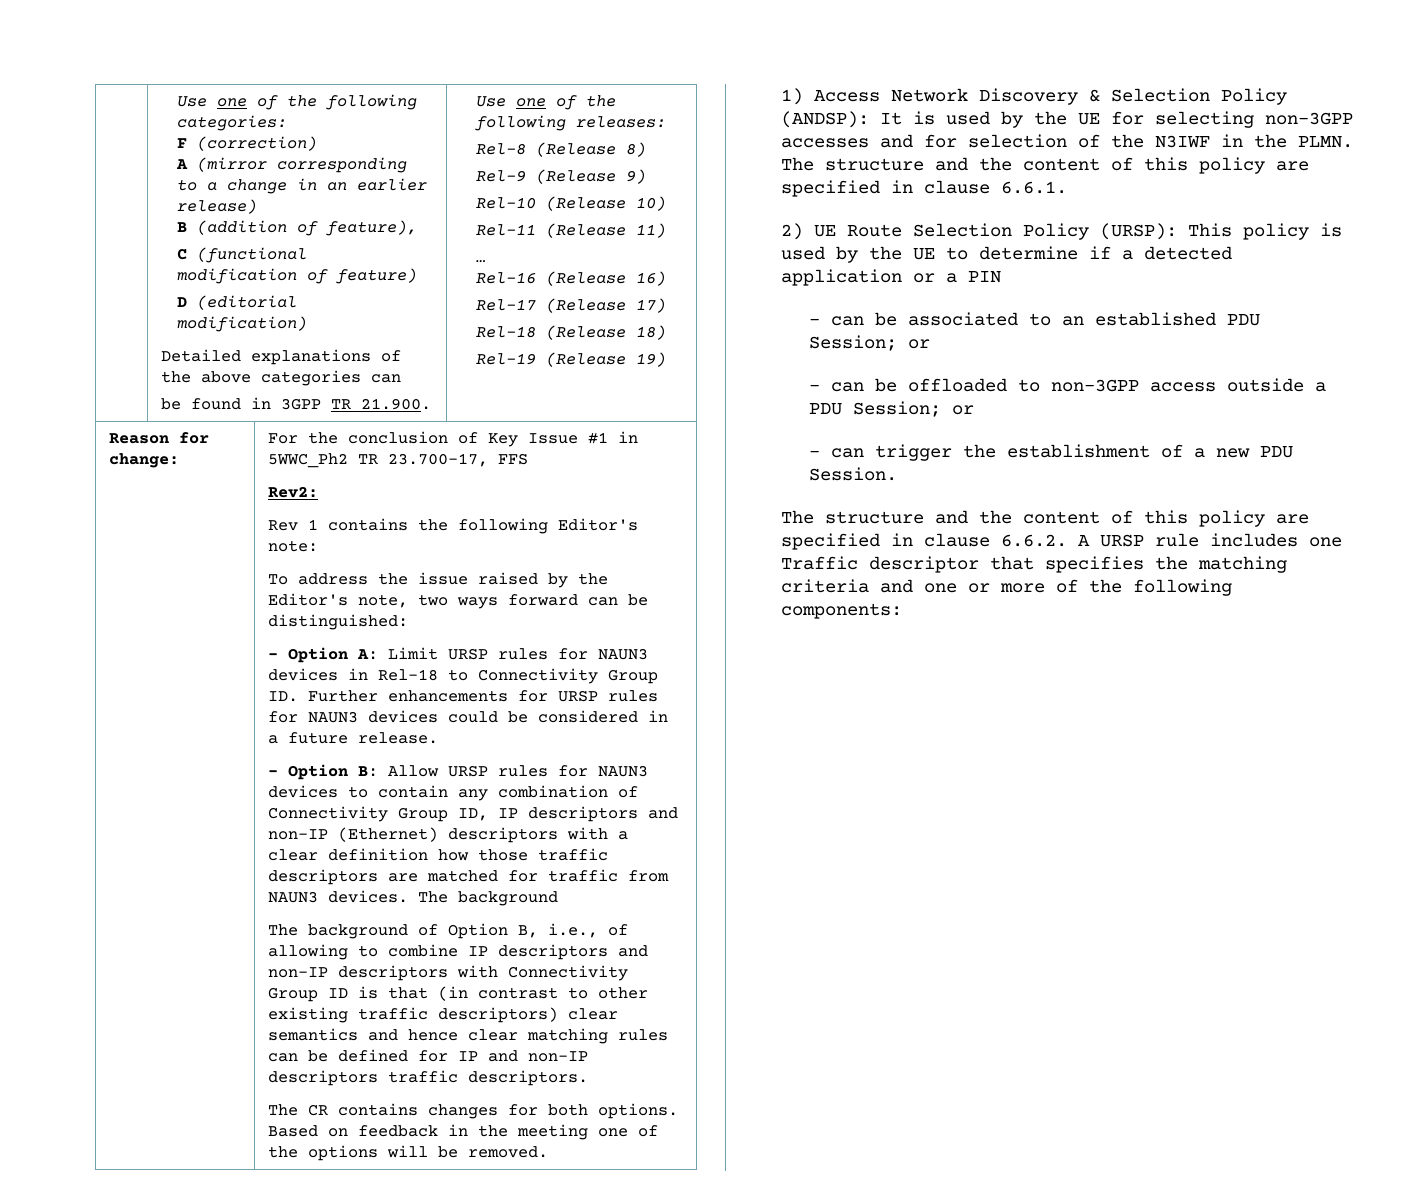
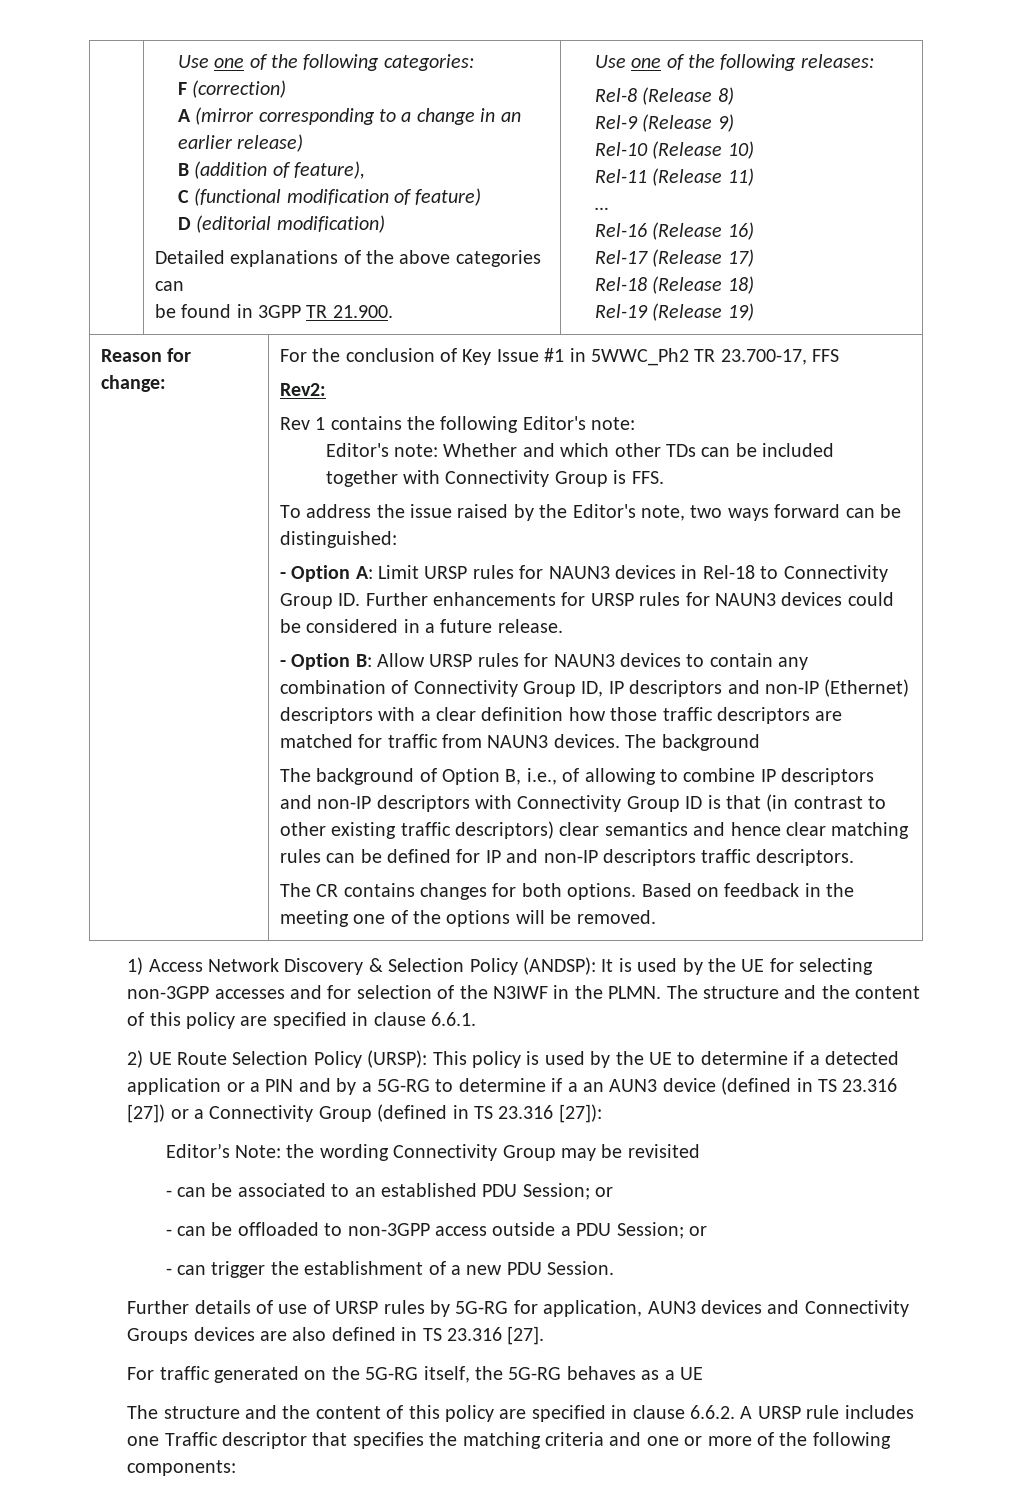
(318, 546) none -> [325,443,835,457] [325,470,664,487] // Editor's note: Whether and which other TDs can be included together with Connectivity Group is FFS.
(1002, 277) none -> [298,1077,898,1095] [127,1104,602,1123] [165,1143,700,1161] and by a 5G-RG to determine if a an AUN3 device (defined in TS 23.316 [27]) or a Connectivity Group (defined in TS 23.316 [27]): // Editor’s Note: the wording Connectivity Group may be revisited
(898, 474) none -> [127,1300,909,1317] [127,1326,545,1345] [127,1366,704,1383] // Further details of use of URSP rules by 5G-RG for application, AUN3 devices and Connectivity Groups devices are also defined in TS 23.316 [27]. // For traffic generated on the 5G-RG itself, the 5G-RG behaves as a UE

